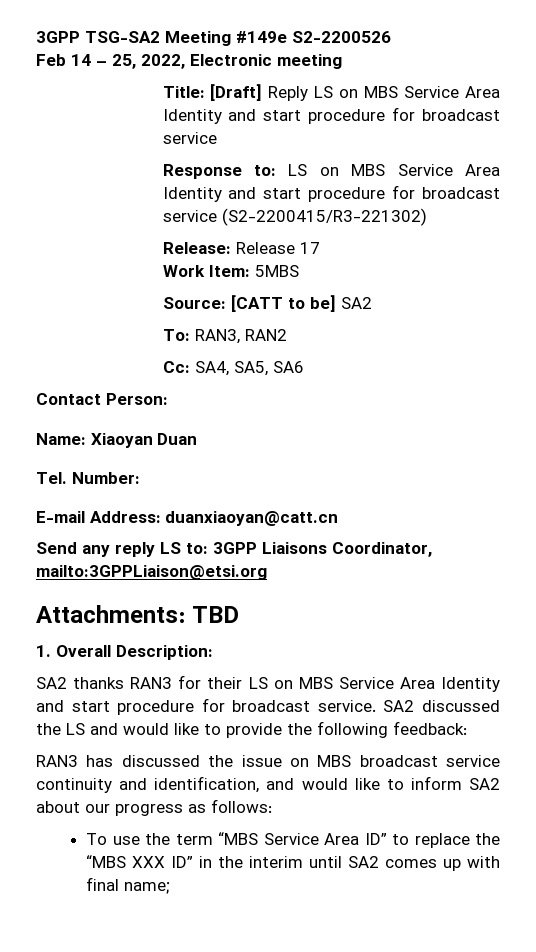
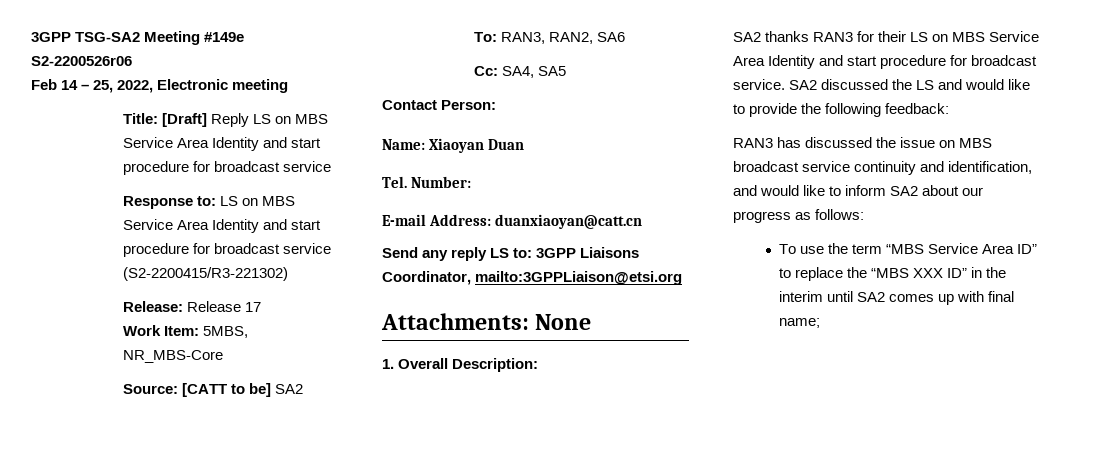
[292,31,391,43] S2-2200526 -> [31,56,132,66] S2-2200526r06
[254,265,299,277] 5MBS -> [203,326,249,338] [123,350,224,363] 5MBS, NR_MBS-Core
[244,329,287,341] RAN2 -> [549,32,626,44] RAN2, SA6
[233,361,304,376] SA5, SA6 -> [538,66,567,76] SA5
[36,605,240,623] Attachments: TBD -> [381,313,592,330] Attachments: None

